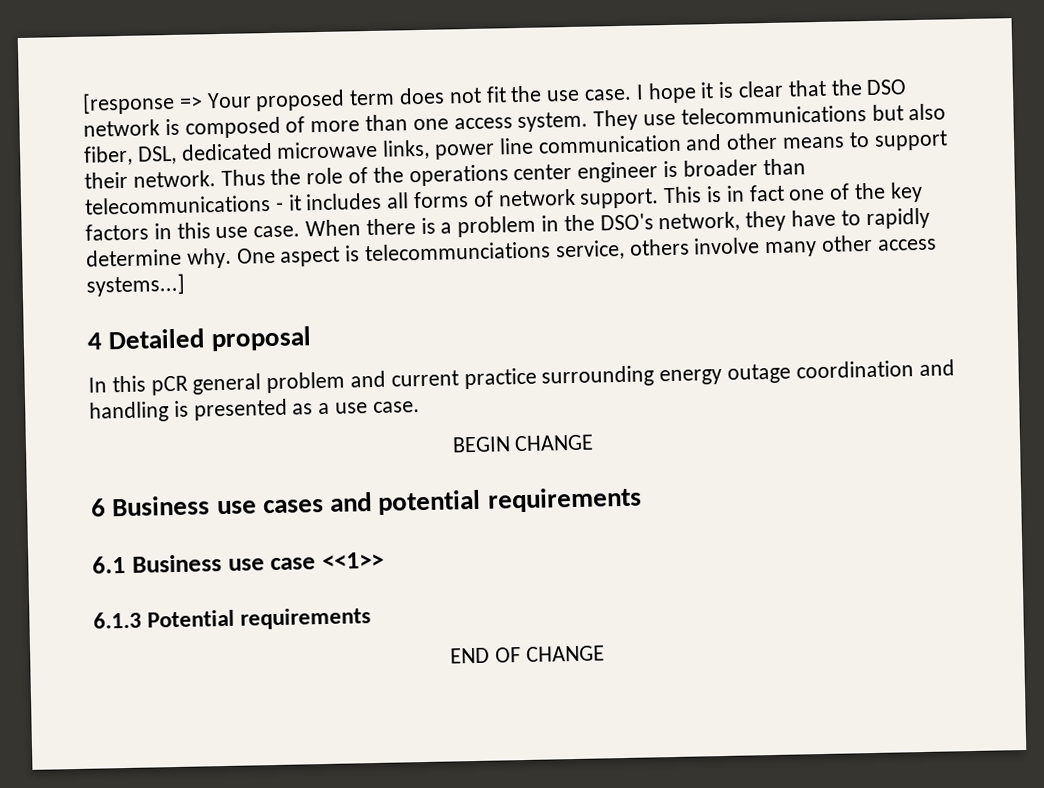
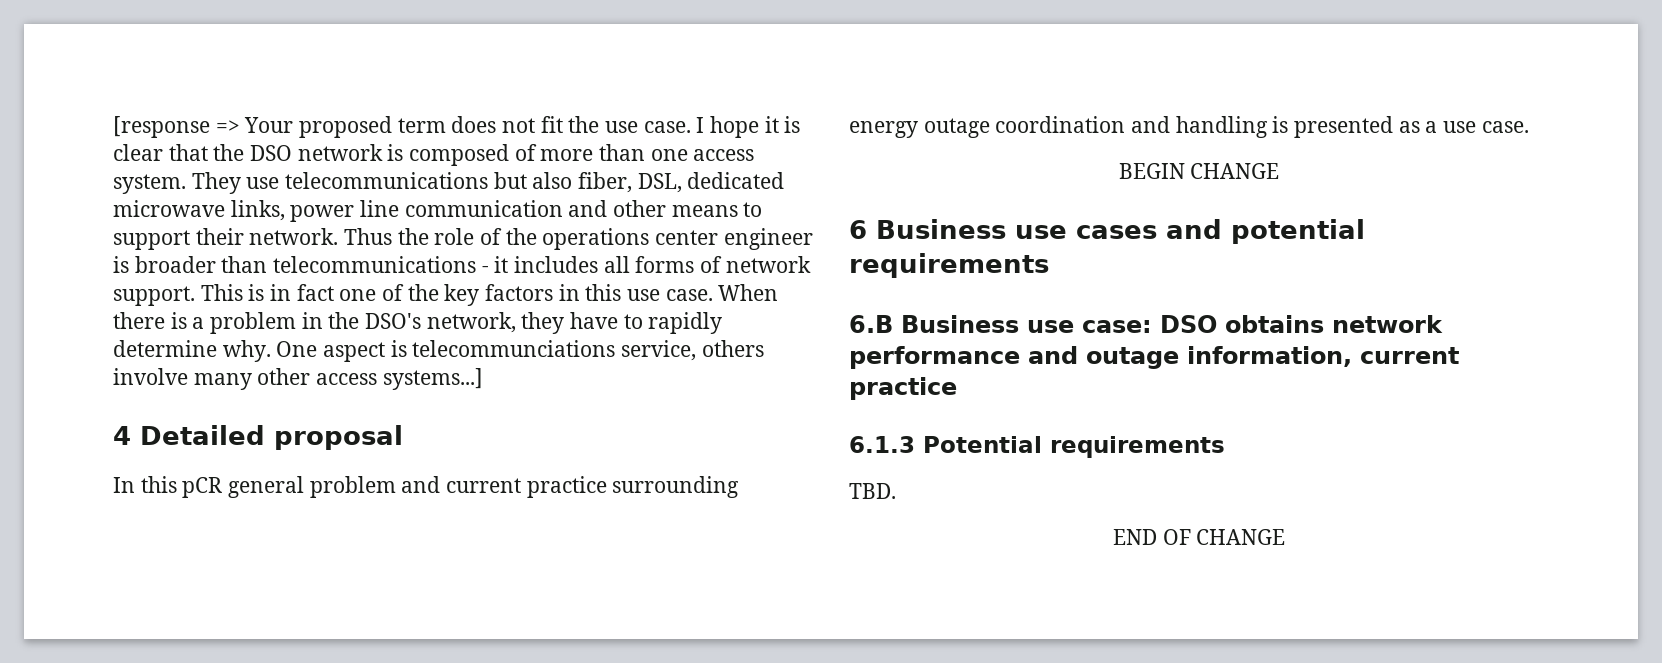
[92,551,384,574] 6.1 Business use case <<1>> -> [849,315,1443,333] [849,346,1459,369] [849,377,957,400] 6.B Business use case: DSO obtains network performance and outage information, current practice
(372, 618) none -> [849,483,896,499] // TBD.

